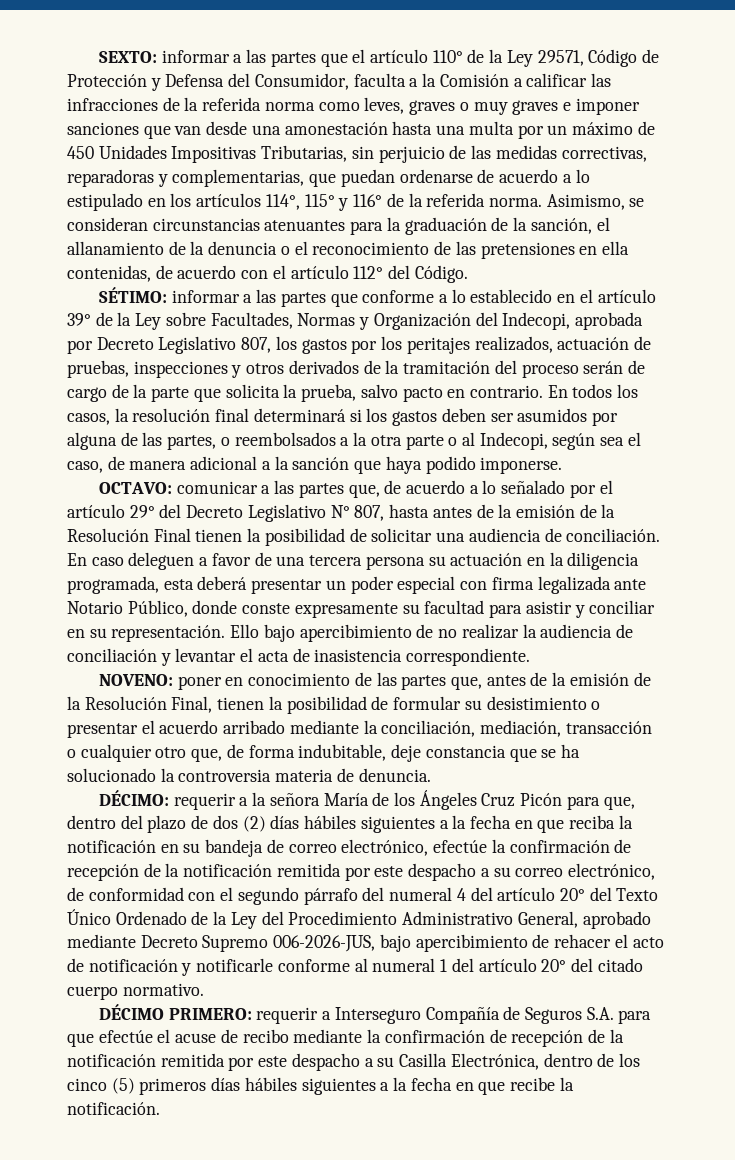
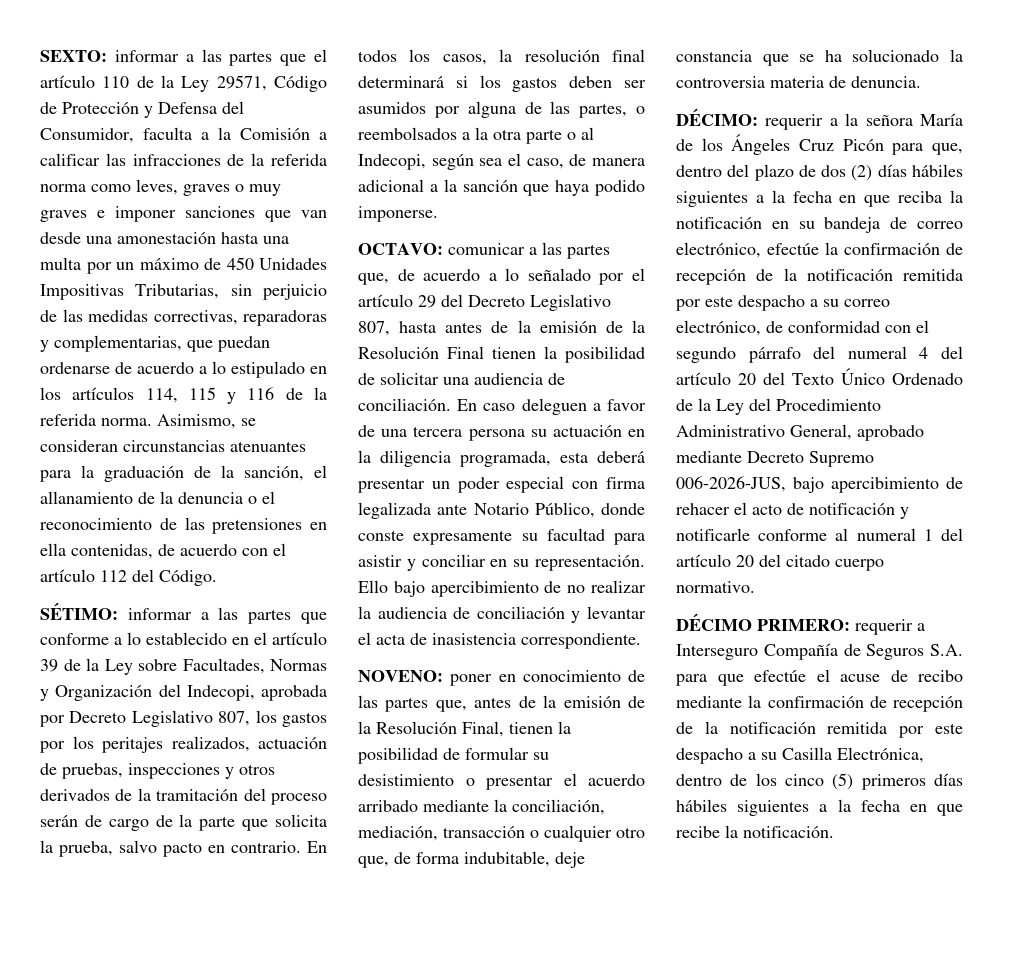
[432,50,463,63] 110° -> [102,76,130,88] 110
[265,194,383,211] 114°, 115° y 116° -> [145,387,275,404] 114, 115 y 116
[353,266,384,279] 112° -> [100,570,127,582] 112
[67,313,91,326] 39° -> [40,659,58,672] 39
[129,505,155,518] 29° -> [418,295,436,308] 29
[330,505,350,518] N° -> (611, 302) none
[559,888,585,901] 20° -> [738,373,756,385] 20
[541,959,567,972] 20° -> [736,555,754,567] 20

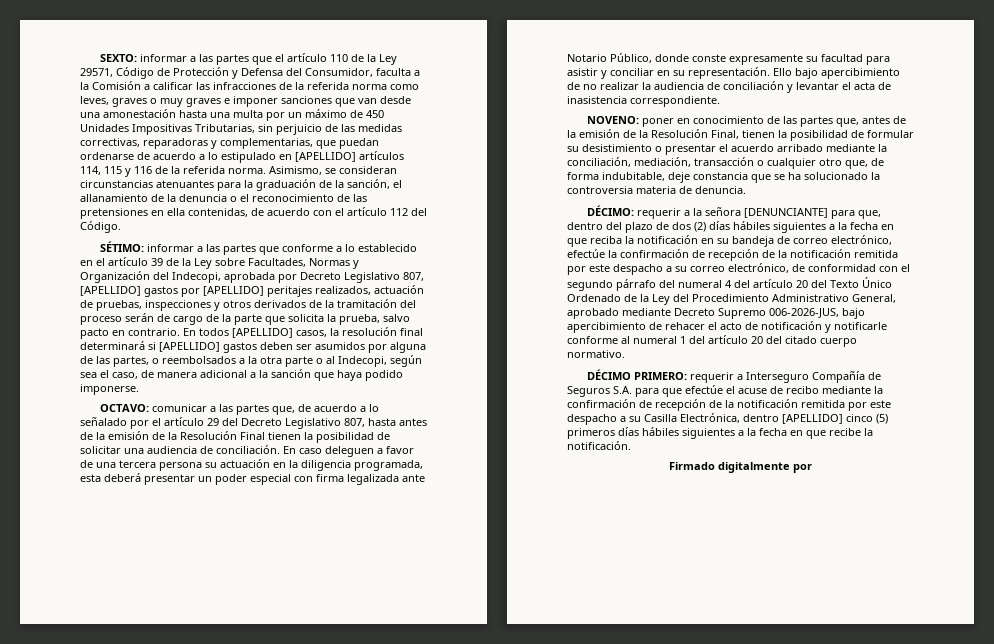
[40,387,61,400] los -> [295,152,356,162] [APELLIDO]
[255,710,277,723] los -> [80,286,141,296] [APELLIDO]
[72,736,94,749] los -> [203,286,264,296] [APELLIDO]
[409,49,431,62] los -> [232,328,293,338] [APELLIDO]
[479,75,501,88] los -> [159,342,220,352] [APELLIDO]
[920,113,963,126] [676,134,884,155] María de los Ángeles Cruz Picón -> [743,208,828,218] [DENUNCIANTE]
[730,773,777,786] de los -> [782,414,843,424] [APELLIDO]
(834, 832) none -> [669,462,812,473] // Firmado digitalmente por

